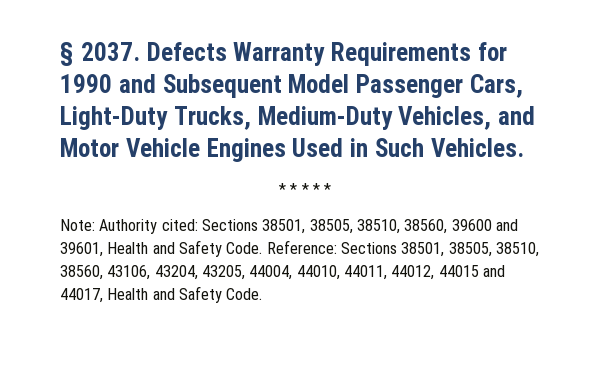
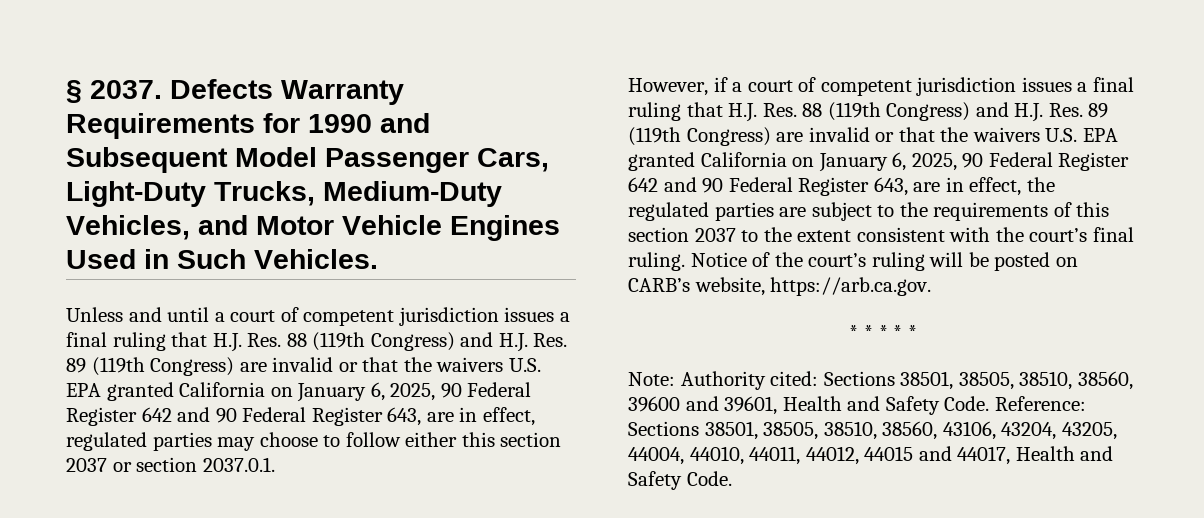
(524, 147) none -> [66,307,570,326] [66,332,568,352] [66,357,541,376] [66,382,532,402] [66,407,535,426] [66,432,562,451] [66,457,275,472] [628,77,1134,96] [628,102,1109,122] [628,127,1118,146] [628,152,1130,172] [628,177,1055,196] [628,202,1110,221] [628,227,1134,242] [628,252,1078,271] [628,277,932,296] // Unless and until a court of competent jurisdiction issues a final ruling that H.J. Res. 88 (119th Congress) and H.J. Res. 89 (119th Congress) are invalid or that the waivers U.S. EPA granted California on January 6, 2025, 90 Federal Register 642 and 90 Federal Register 643, are in effect, regulated parties may choose to follow either this section 2037 or section 2037.0.1. // However, if a court of competent jurisdiction issues a final ruling that H.J. Res. 88 (119th Congress) and H.J. Res. 89 (119th Congress) are invalid or that the waivers U.S. EPA granted California on January 6, 2025, 90 Federal Register 642 and 90 Federal Register 643, are in effect, the regulated parties are subject to the requirements of this section 2037 to the extent consistent with the court’s final ruling. Notice of the court’s ruling will be posted on CARB’s website, https://arb.ca.gov.

